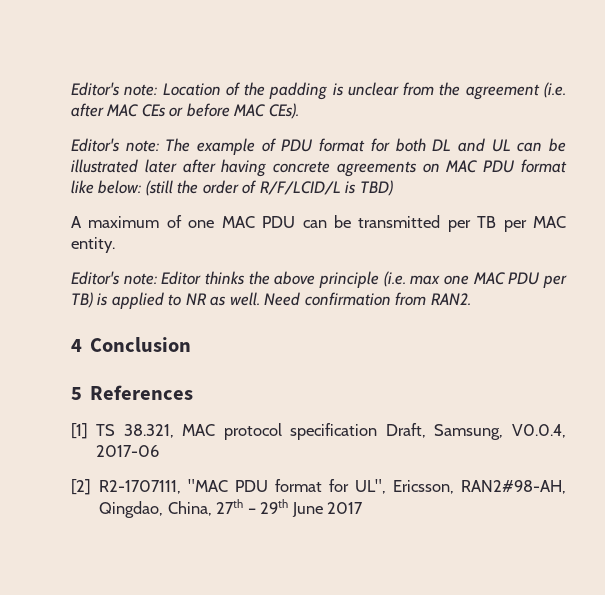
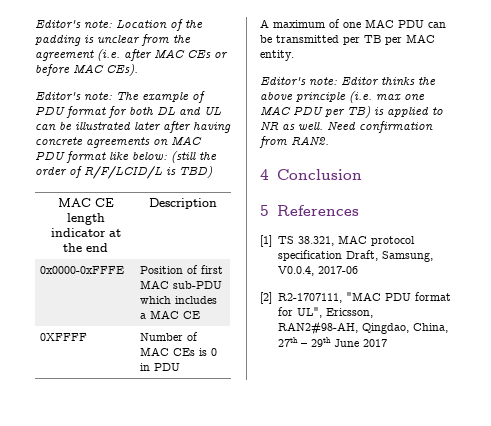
(393, 188) none -> [57,198,114,207] [66,213,105,225] [50,228,121,237] [63,243,108,252] [149,198,217,209] [40,266,125,274] [140,265,224,274] [140,280,223,289] [140,296,218,304] [140,310,201,319] [40,333,88,341] [140,332,199,341] [140,347,218,356] [140,363,181,371] // MAC CE length indicator at the end | Description // 0x0000-0xFFFE | Position of first MAC sub-PDU which includes a MAC CE // 0XFFFF | Number of MAC CEs is 0 in PDU

